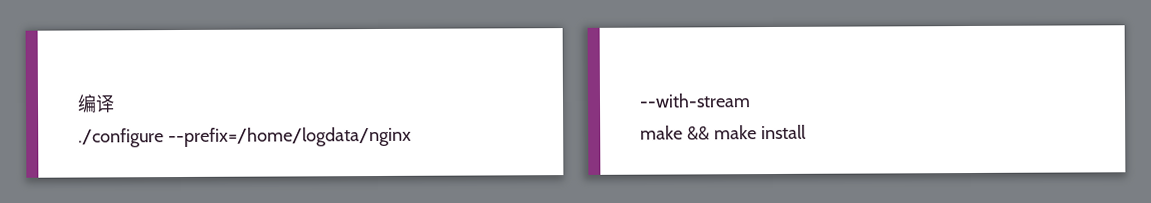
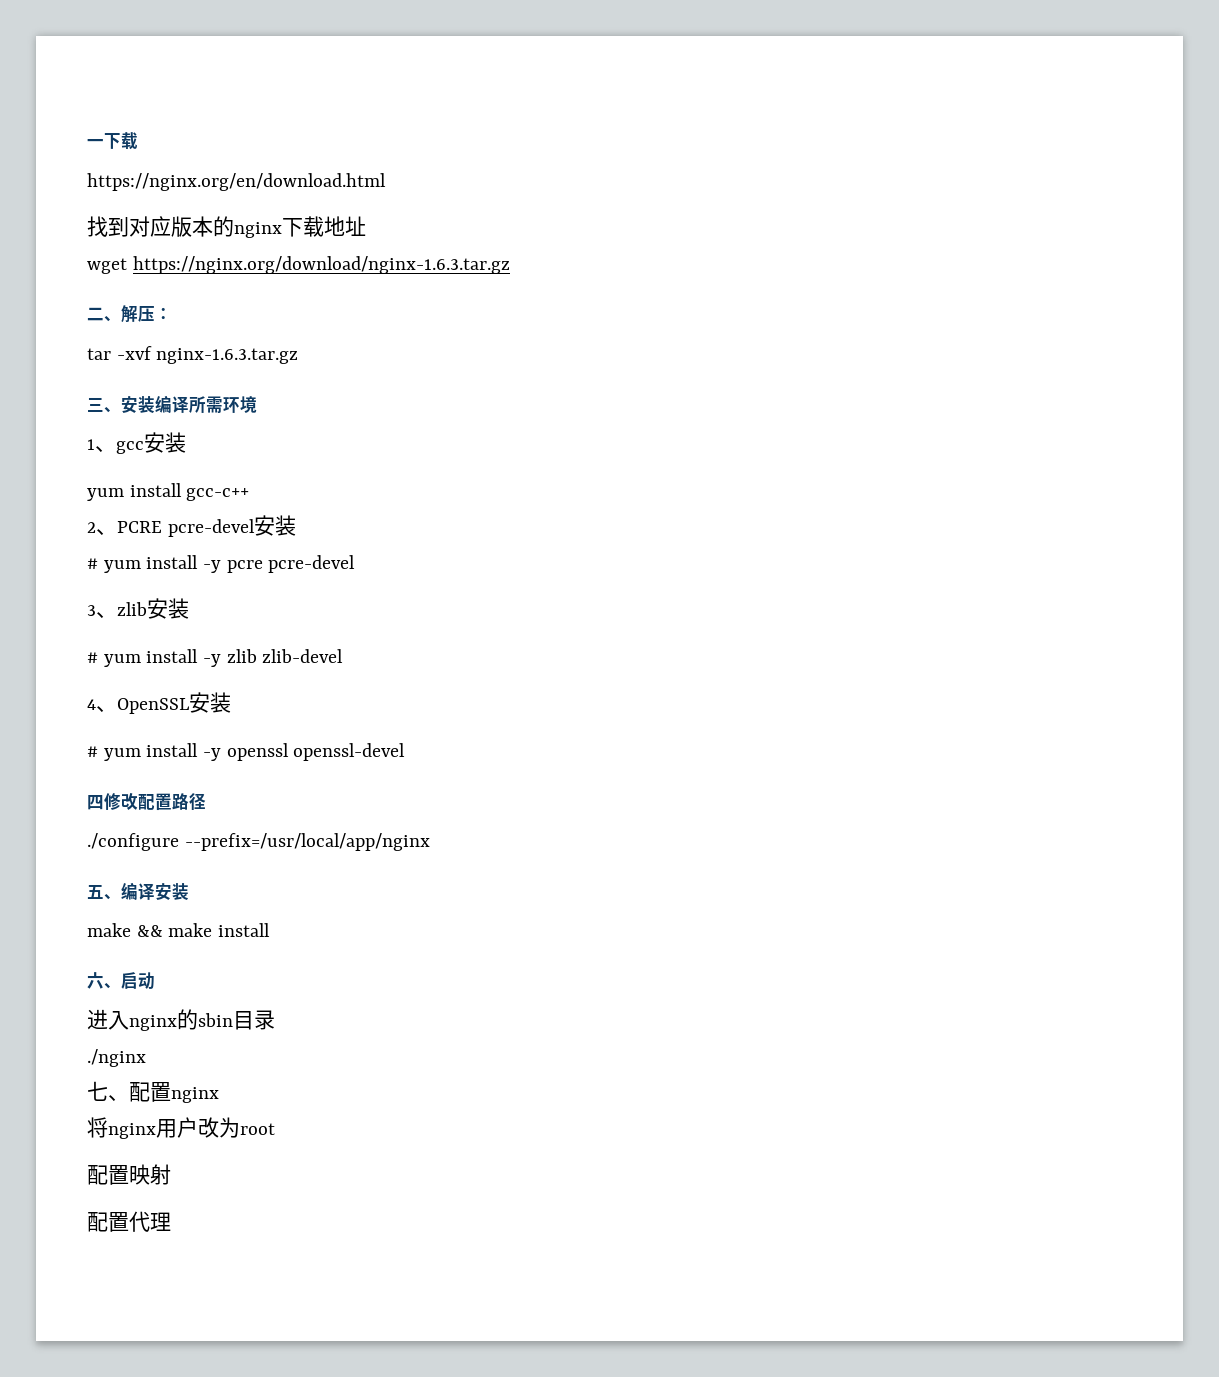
[77,94,115,113] [78,126,412,148] [639,93,751,108] [640,124,807,141] 编译 // ./configure --prefix=/home/logdata/nginx --with-stream // make && make install -> [87,132,138,150] [87,173,386,191] [87,216,366,238] [87,256,510,274] [87,305,172,323] [87,346,299,364] [87,395,257,413] [87,432,186,454] [87,483,250,501] [87,515,296,537] [87,555,356,573] [87,598,189,619] [87,649,344,667] [87,692,231,714] [87,743,406,761] [87,792,206,811] [87,833,430,851] [87,882,189,900] [87,923,271,937] [87,972,155,989] [87,1009,275,1031] [87,1049,146,1067] [87,1081,219,1103] [87,1117,275,1139] [87,1164,171,1185] [87,1211,171,1232] 一下载 // https://nginx.org/en/download.html // 找到对应版本的nginx下载地址 // wget https://nginx.org/download/nginx-1.6.3.tar.gz // 二、解压： // tar -xvf nginx-1.6.3.tar.gz // 三、安装编译所需环境 // 1、gcc安装 // yum install gcc-c++ // 2、PCRE pcre-devel安装 // # yum install -y pcre pcre-devel // 3、zlib安装 // # yum install -y zlib zlib-devel // 4、OpenSSL安装 // # yum install -y openssl openssl-devel // 四修改配置路径 // ./configure --prefix=/usr/local/app/nginx // 五、编译安装 // make && make install // 六、启动 // 进入nginx的sbin目录 // ./nginx // 七、配置nginx // 将nginx用户改为root // 配置映射 // 配置代理

